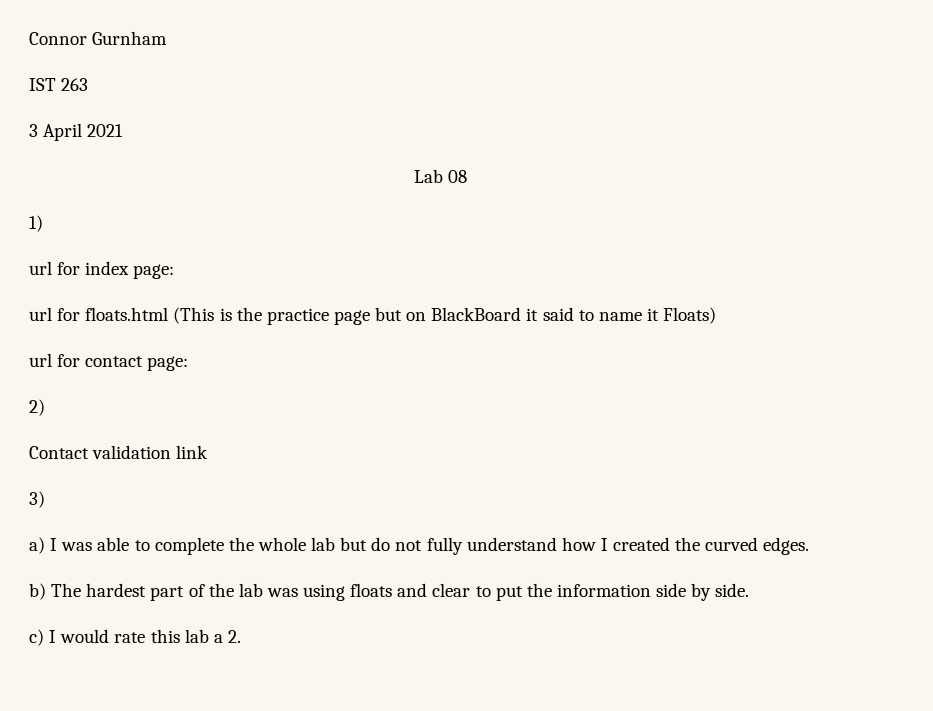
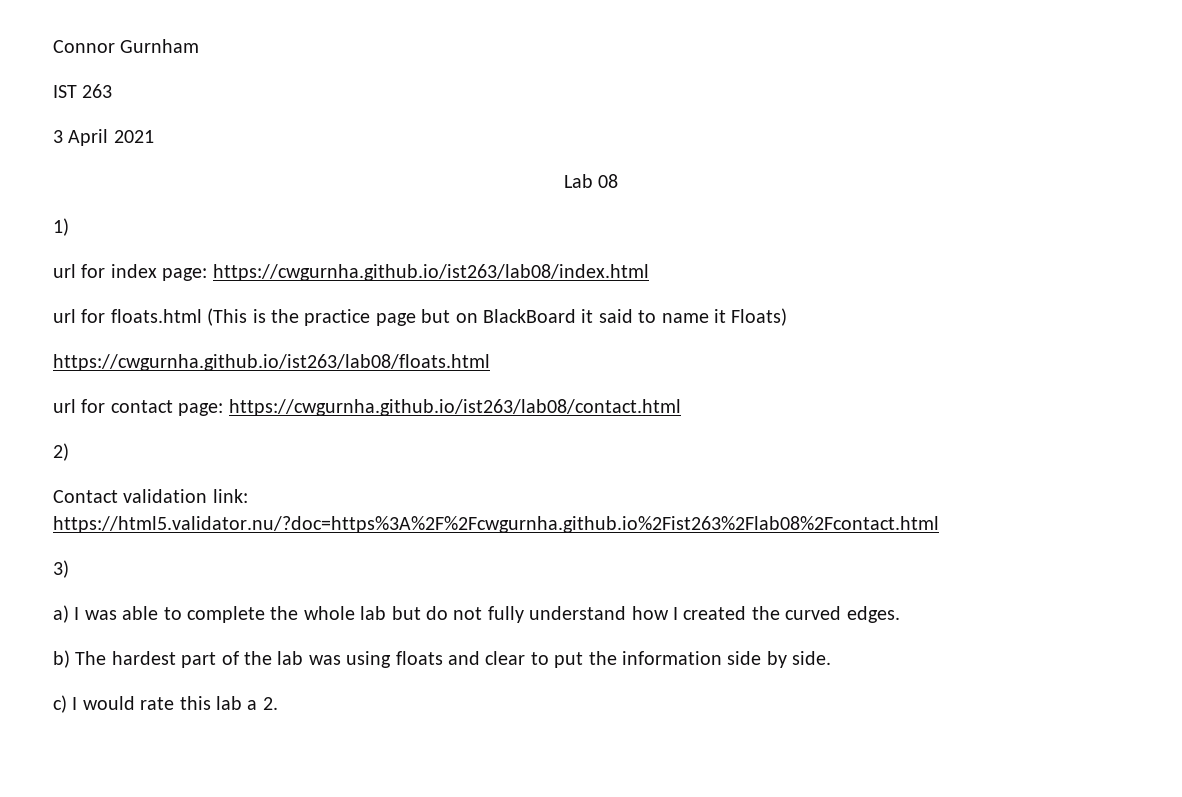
(175, 271) none -> [212,264,649,281] https://cwgurnha.github.io/ist263/lab08/index.html
(717, 315) none -> [53,354,490,371] // https://cwgurnha.github.io/ist263/lab08/floats.html
(189, 363) none -> [228,399,681,416] https://cwgurnha.github.io/ist263/lab08/contact.html
[176,445,209,459] link -> [212,489,248,503] [53,516,939,533] link: https://html5.validator.nu/?doc=https%3A%2F%2Fcwgurnha.github.io%2Fist263%2Flab08%2Fcontact.html

